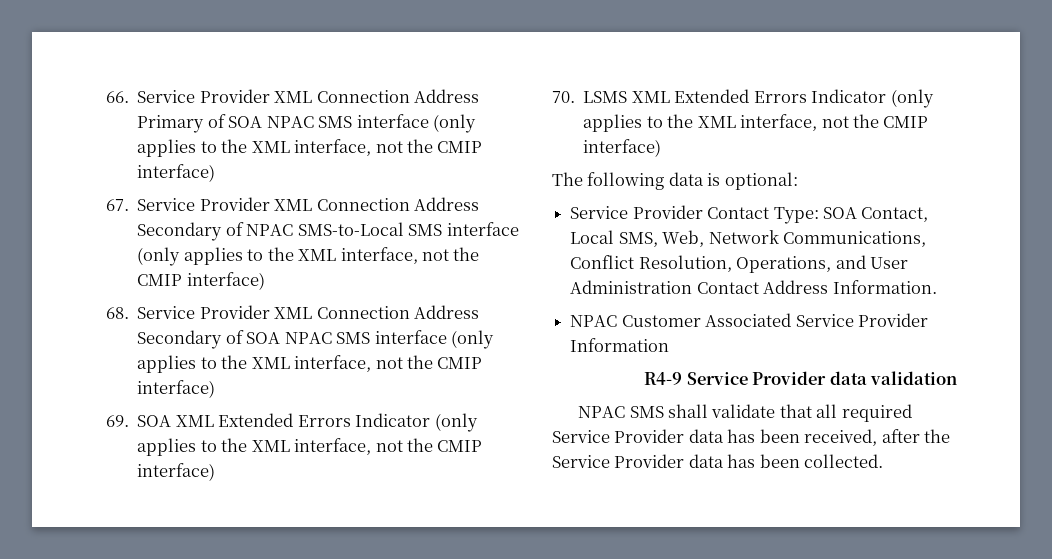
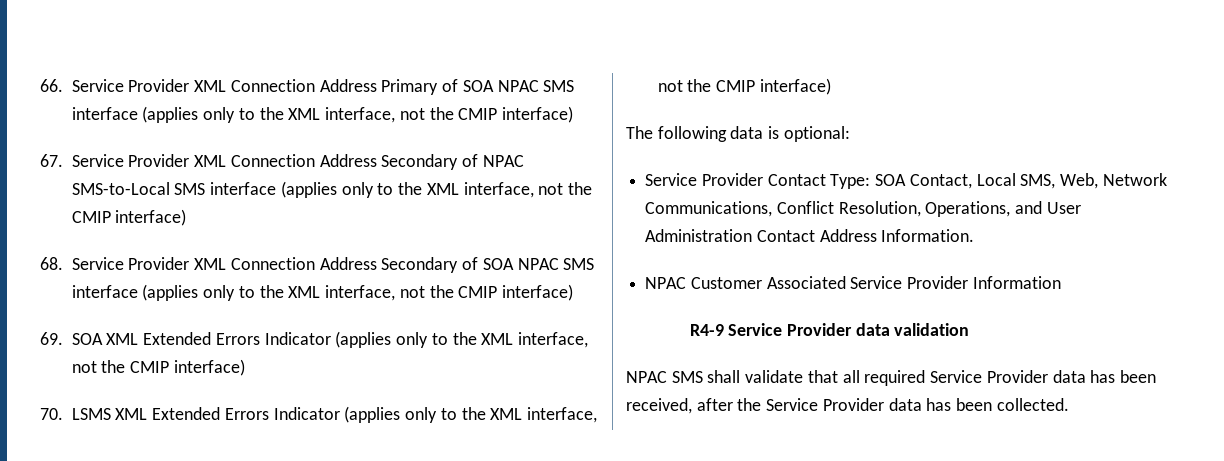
[432,114,476,133] [137,139,197,157] (only applies -> [142,106,236,123] (applies only
[137,247,243,266] (only applies -> [280,181,374,198] (applies only
[450,330,494,349] [137,355,197,373] (only applies -> [142,284,236,301] (applies only
[434,413,478,432] [137,438,197,456] (only applies -> [335,331,429,348] (applies only
[890,89,934,108] [583,114,643,132] (only applies -> [344,406,438,423] (applies only

